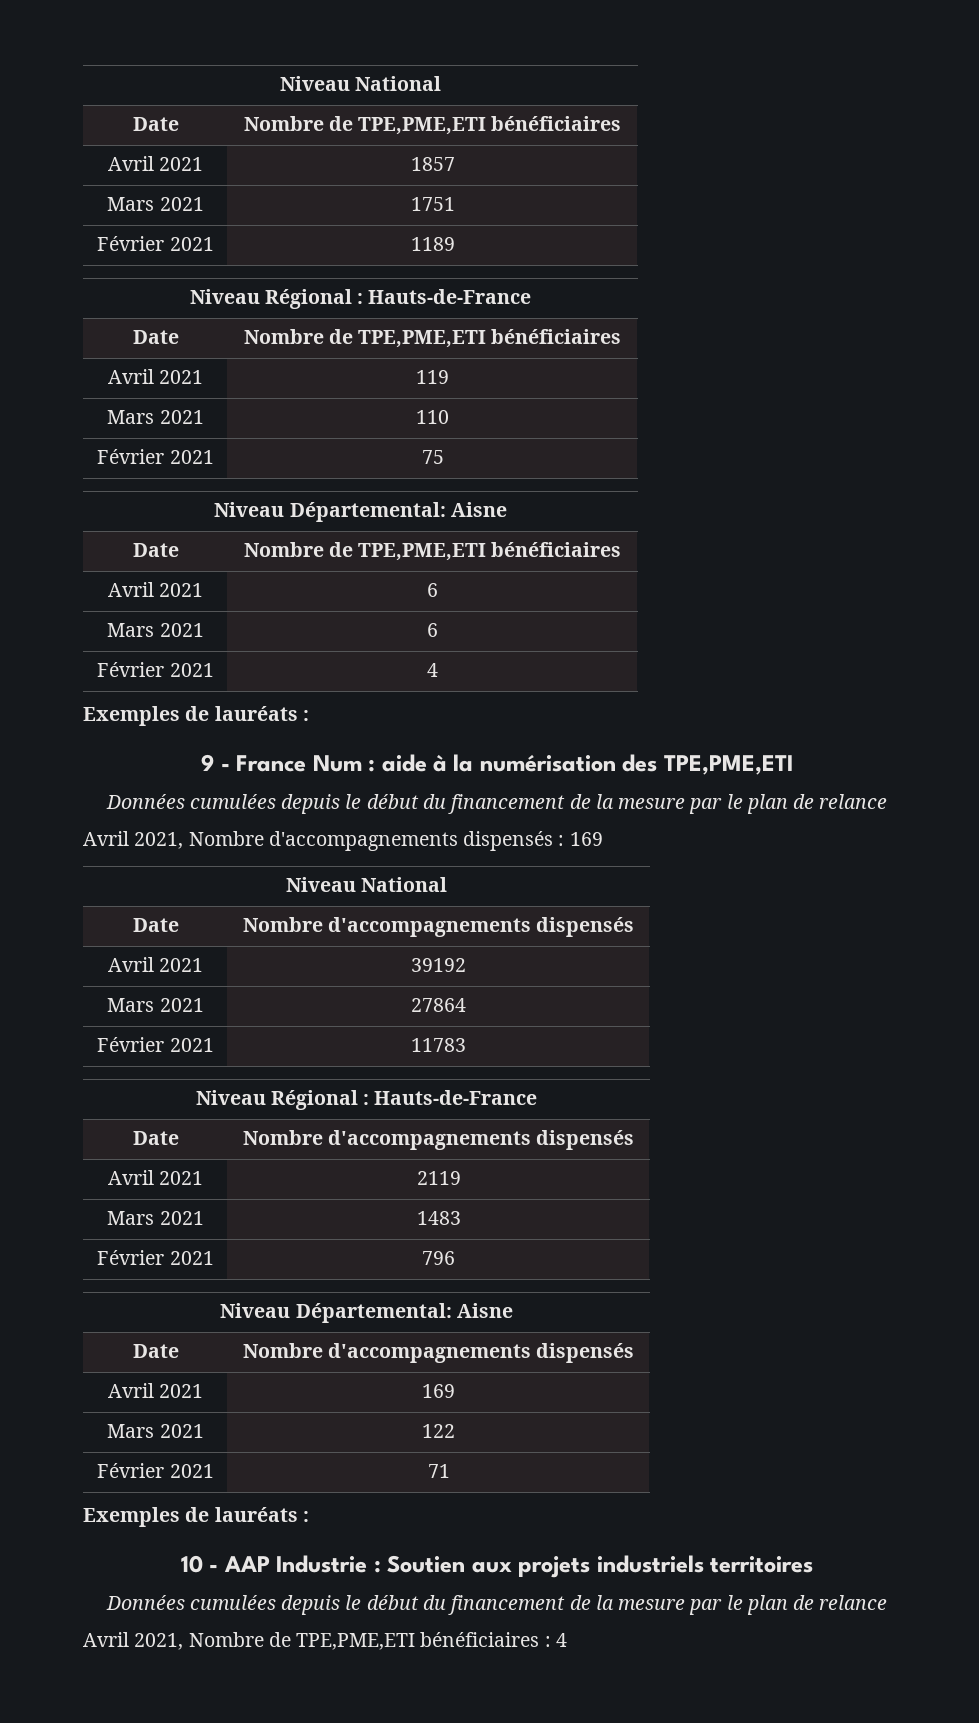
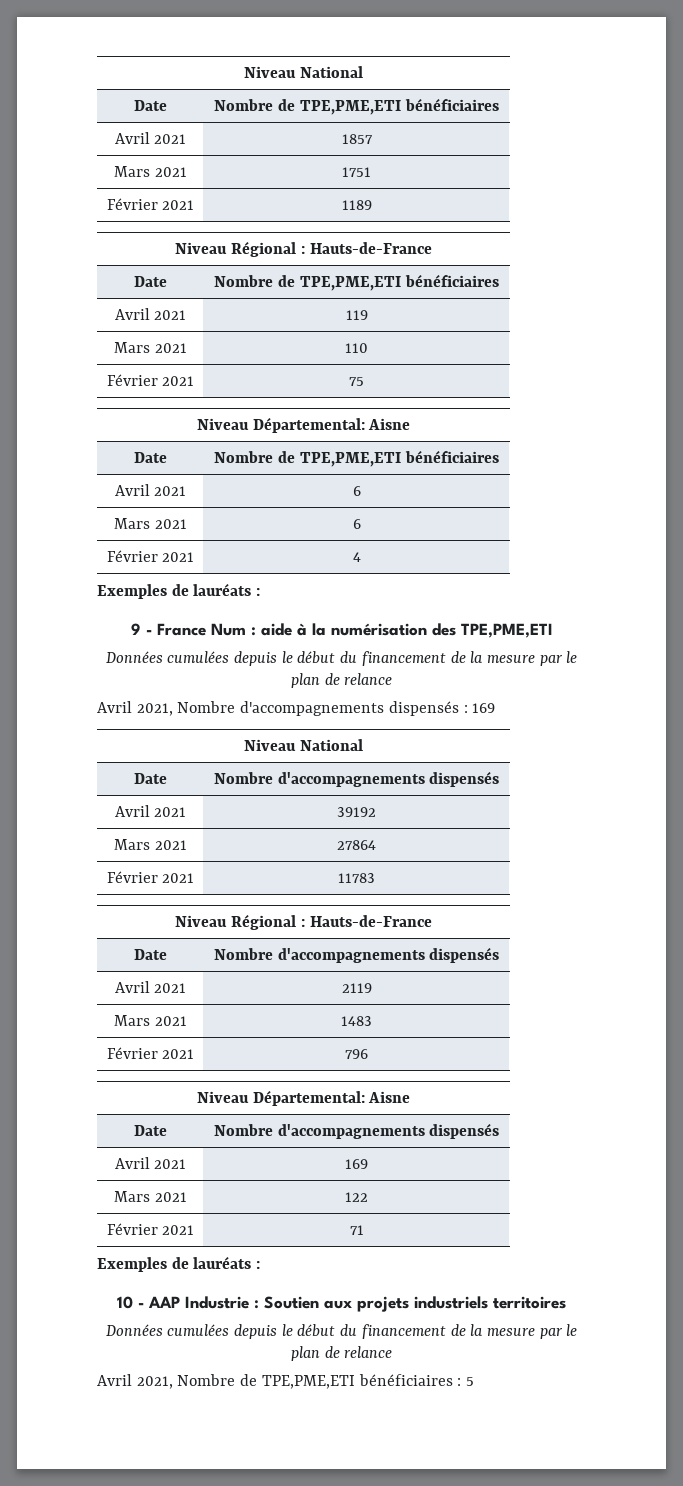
[555,1633,567,1647] 4 -> [466,1377,475,1386] 5

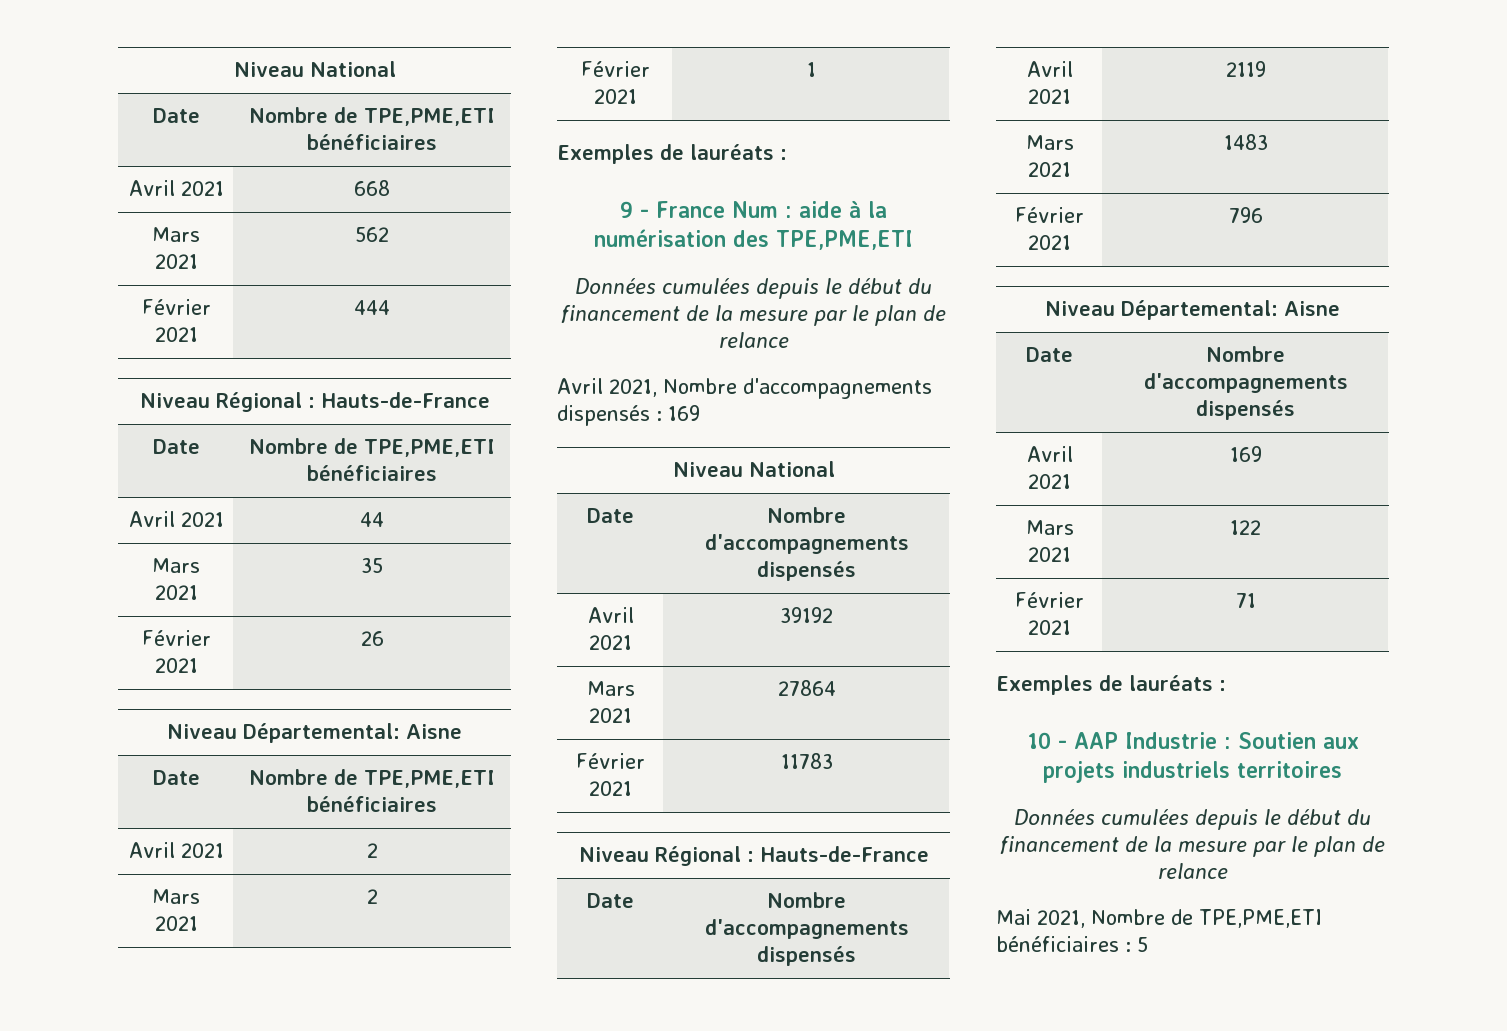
[341,134,373,144] [114,166,187,177] [342,167,371,177] [106,198,195,210] [341,200,372,210] 1857 // Mars 2021 | 1751 // Février 2021 | 1189 -> [354,180,390,196] [152,227,200,242] [154,254,198,269] [355,227,389,242] [141,299,211,315] [154,327,198,342] [354,300,390,315] 668 // Mars 2021 | 562 // Février 2021 | 444
[345,310,368,320] [114,342,187,353] [345,343,368,353] [106,374,195,386] [349,377,364,386] 119 // Mars 2021 | 110 // Février 2021 | 75 -> [360,512,384,527] [152,558,200,573] [154,585,198,600] [361,558,383,573] [141,630,211,646] [154,658,198,673] [360,631,384,646] 44 // Mars 2021 | 35 // Février 2021 | 26
[352,486,361,496] [114,518,187,529] [352,519,361,529] [106,550,195,562] [352,552,361,562] 6 // Mars 2021 | 6 // Février 2021 | 4 -> [366,843,378,858] [152,889,200,904] [154,916,198,931] [366,889,378,904] [580,61,650,77] [593,89,637,104] [806,62,816,77] 2 // Mars 2021 | 2 // Février 2021 | 1
[97,1374,132,1386] Avril -> [996,909,1031,925] Mai

